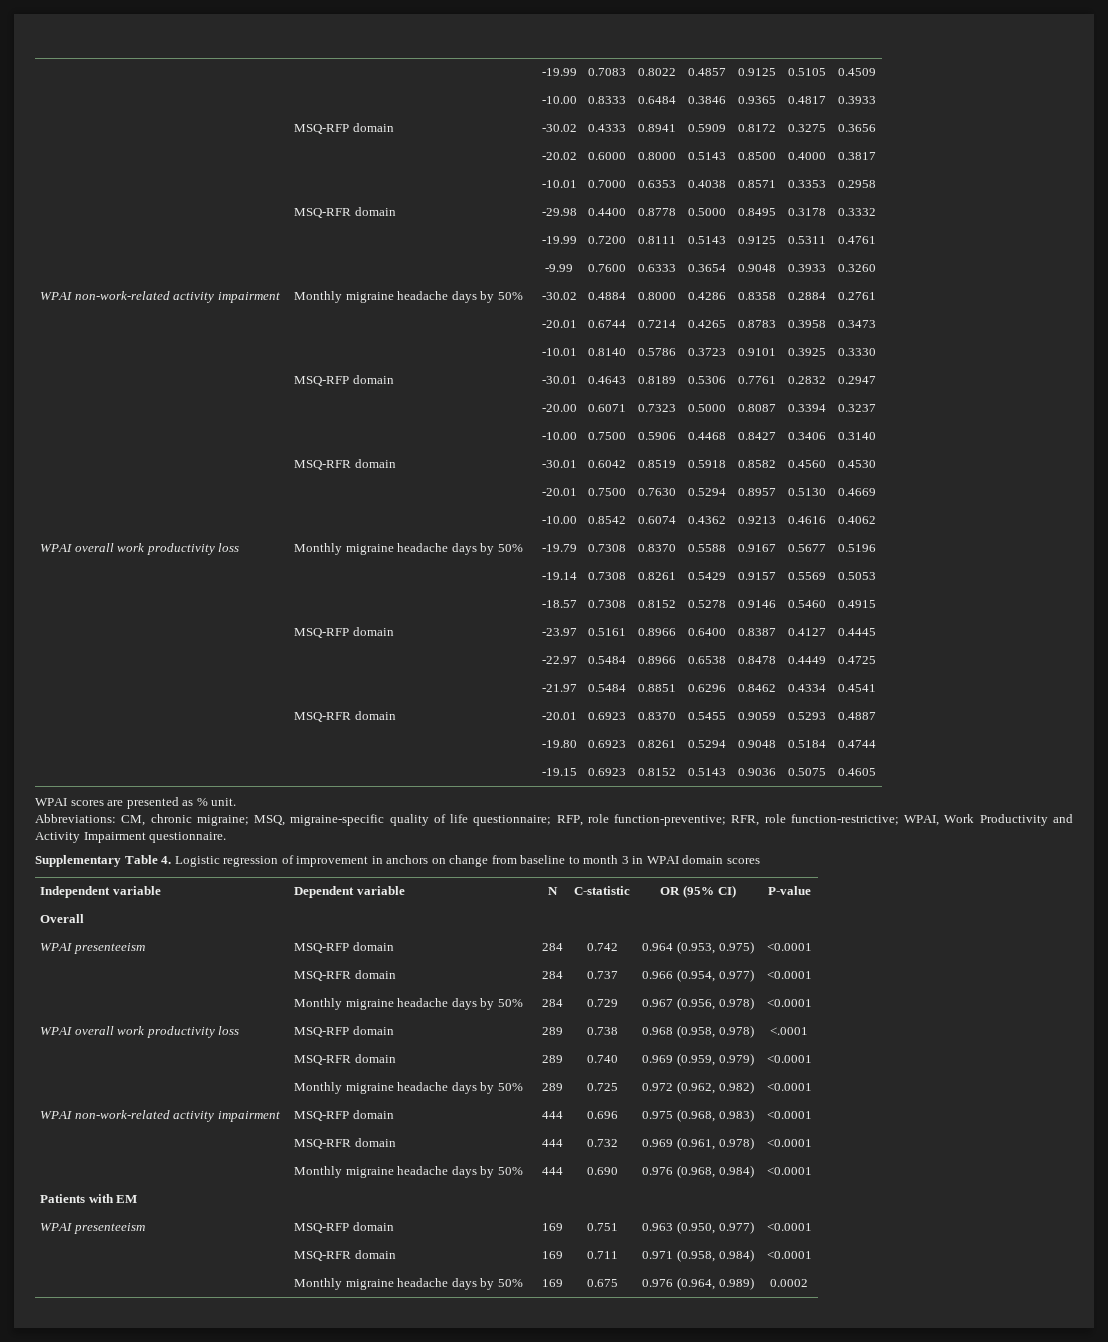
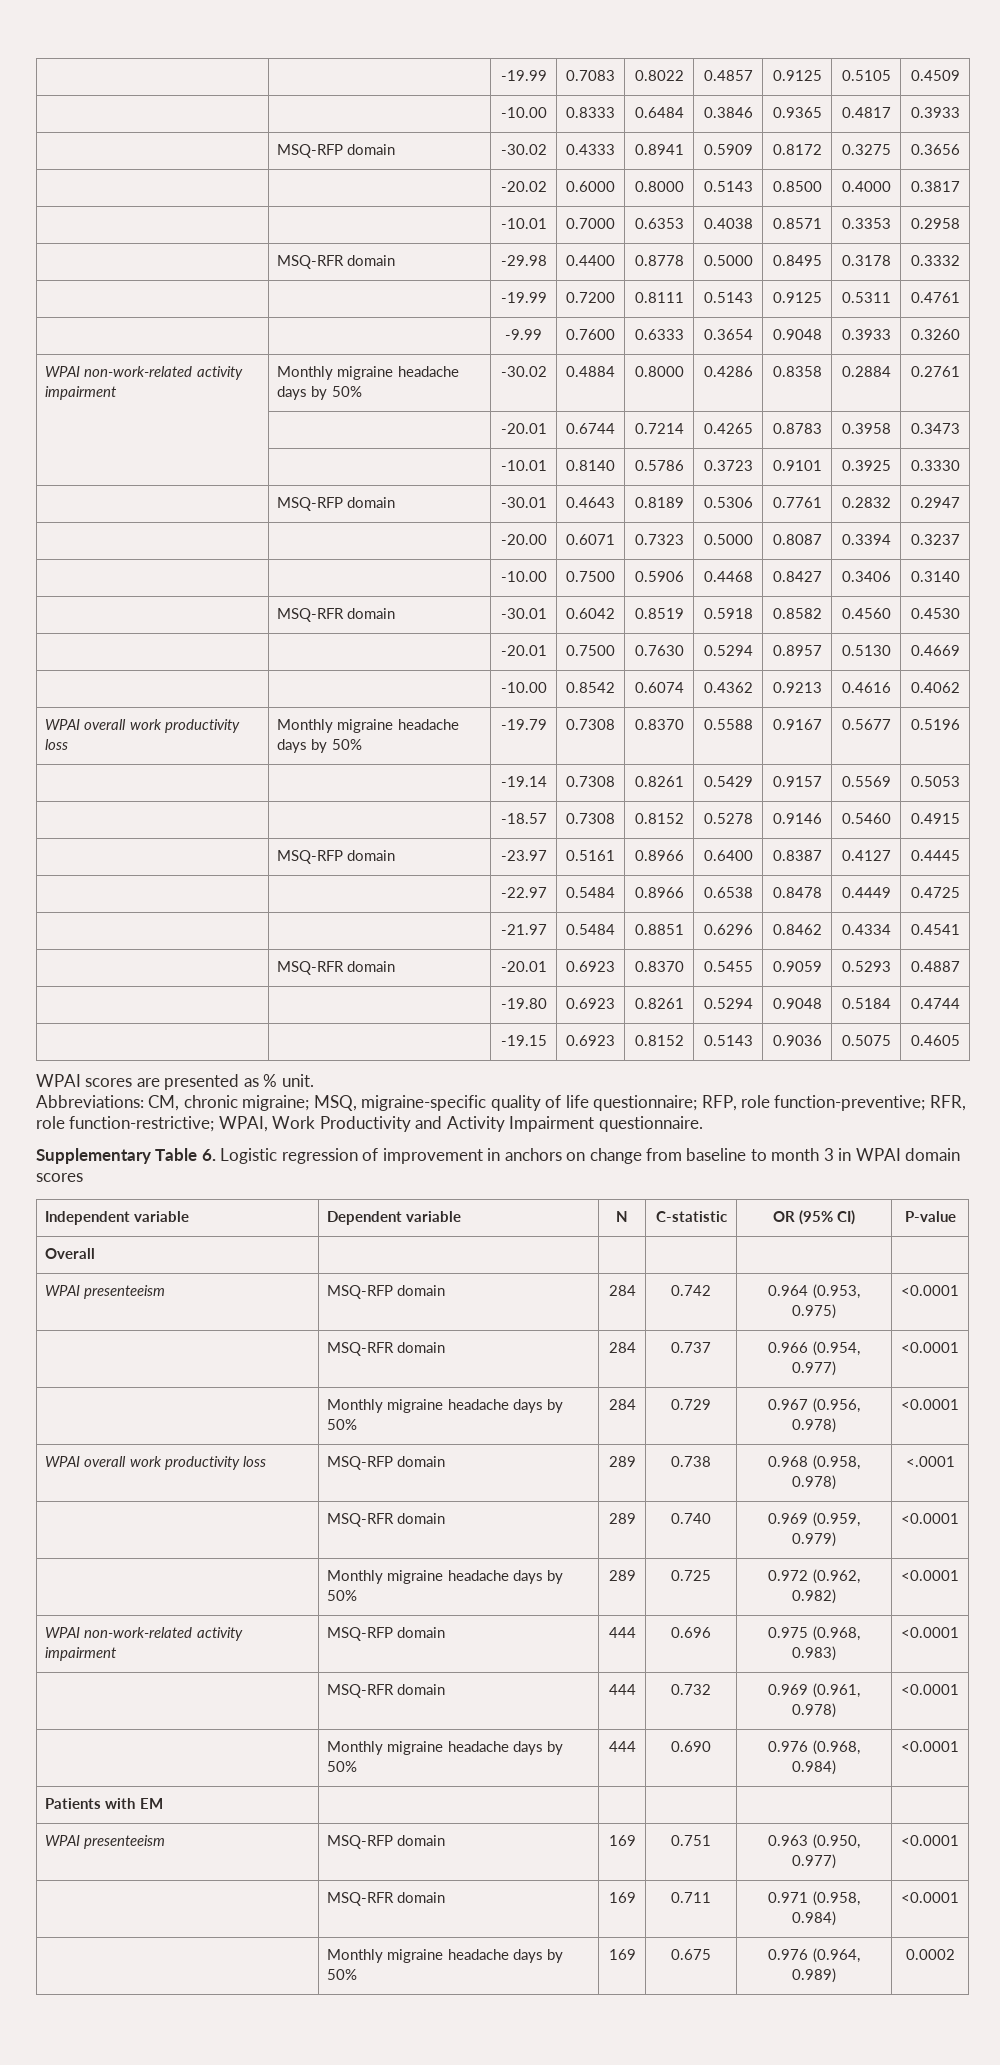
[161,856,172,864] 4. -> [201,1149,216,1161] 6.

